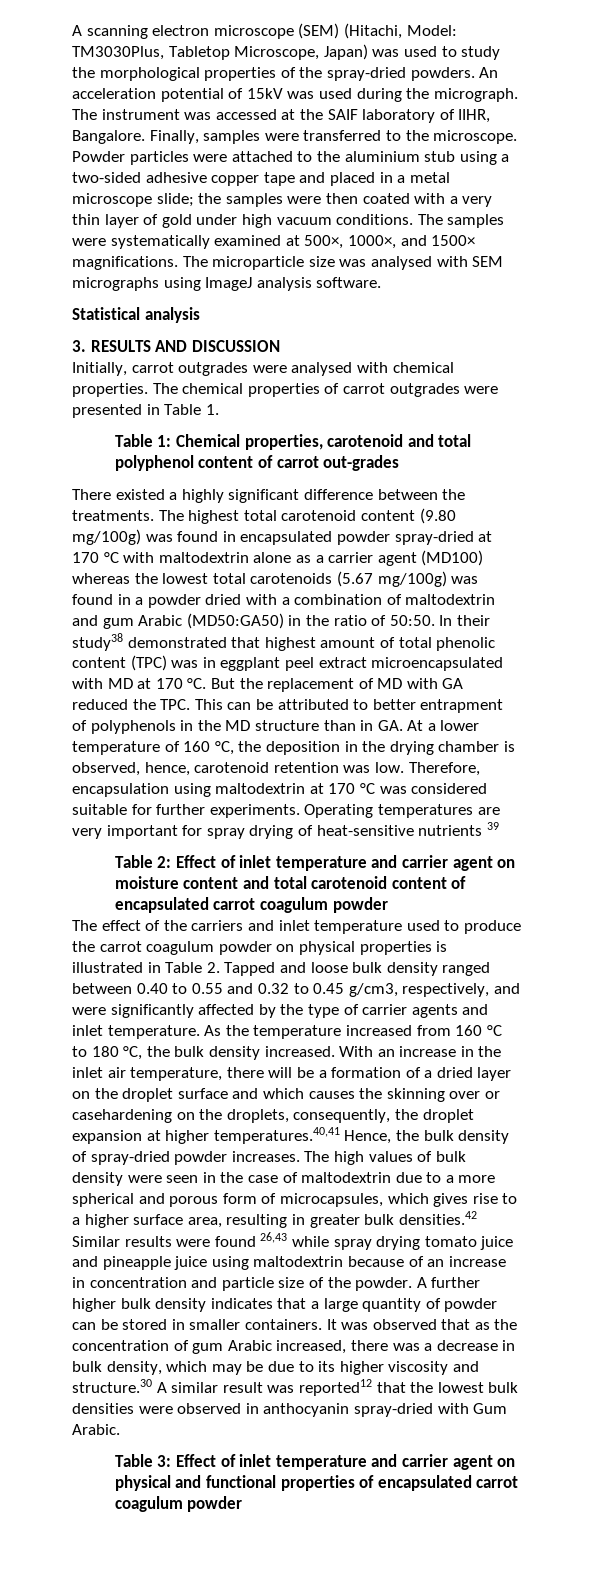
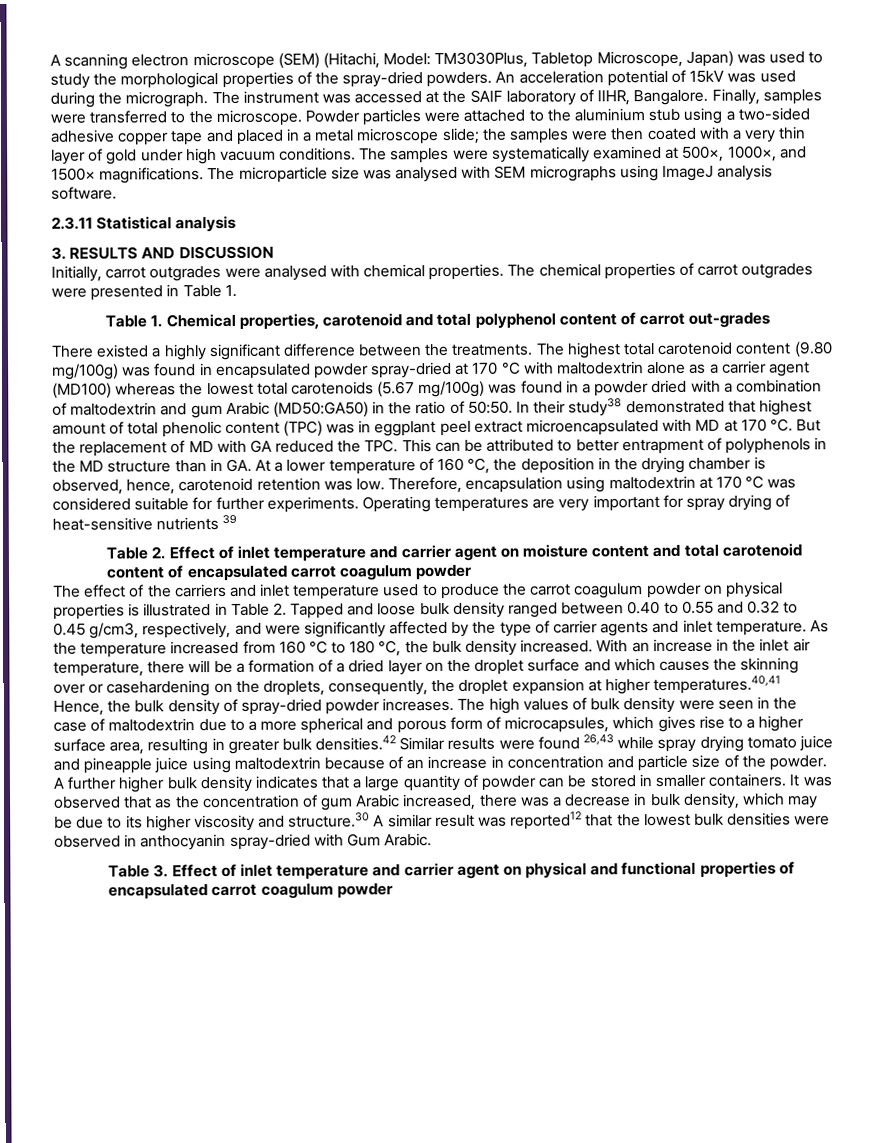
(382, 282) none -> [51,216,93,230] 2.3.11
[157,435,172,447] 1: -> [150,315,163,328] 1.
[157,856,172,868] 2: -> [151,546,166,560] 2.
[157,1455,172,1467] 3: -> [153,864,169,878] 3.

